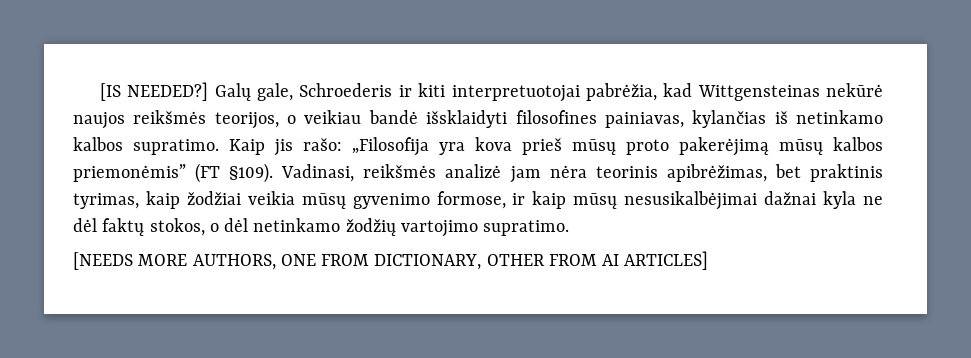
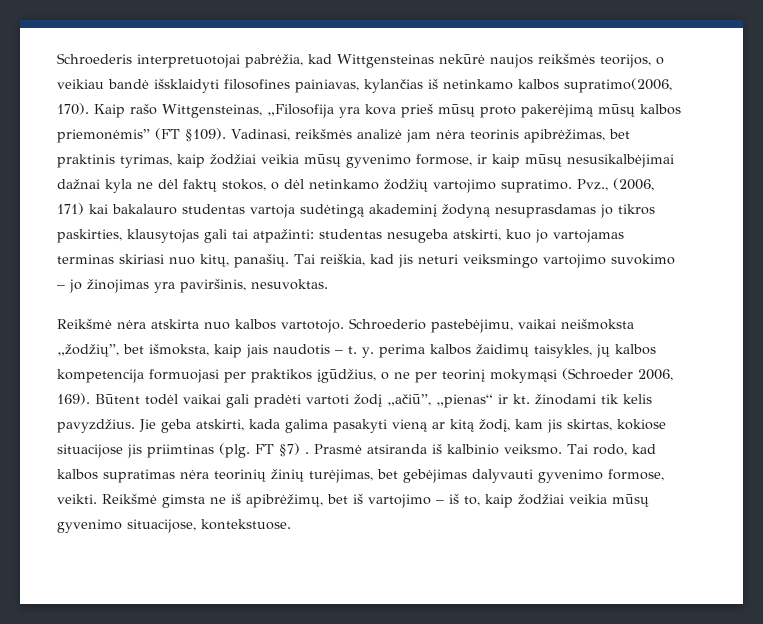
[99,82,446,101] [IS NEEDED?] Galų gale, Schroederis ir kiti -> [57,53,132,65] Schroederis
[133,138,342,156] supratimo. Kaip jis rašo: -> [564,78,672,93] [57,103,262,118] supratimo(2006, 170). Kaip rašo Wittgensteinas,
[73,251,709,270] // [NEEDS MORE AUTHORS, ONE FROM DICTIONARY, OTHER FROM AI ARTICLES] -> [577,178,654,191] [57,203,655,218] [57,229,624,243] [57,253,675,268] [57,278,328,293] [57,318,634,333] [57,343,656,358] [57,368,673,383] [57,393,652,408] [57,419,666,433] [57,443,656,458] [57,469,664,483] [57,493,649,508] [57,519,291,533] Pvz., (2006, 171) kai bakalauro studentas vartoja sudėtingą akademinį žodyną nesuprasdamas jo tikros paskirties, klausytojas gali tai atpažinti: studentas nesugeba atskirti, kuo jo vartojamas terminas skiriasi nuo kitų, panašių. Tai reiškia, kad jis neturi veiksmingo vartojimo suvokimo – jo žinojimas yra paviršinis, nesuvoktas. // Reikšmė nėra atskirta nuo kalbos vartotojo. Schroederio pastebėjimu, vaikai neišmoksta „žodžių”, bet išmoksta, kaip jais naudotis – t. y. perima kalbos žaidimų taisykles, jų kalbos kompetencija formuojasi per praktikos įgūdžius, o ne per teorinį mokymąsi (Schroeder 2006, 169). Būtent todėl vaikai gali pradėti vartoti žodį „ačiū”, „pienas“ ir kt. žinodami tik kelis pavyzdžius. Jie geba atskirti, kada galima pasakyti vieną ar kitą žodį, kam jis skirtas, kokiose situacijose jis priimtinas (plg. FT §7) . Prasmė atsiranda iš kalbinio veiksmo. Tai rodo, kad kalbos supratimas nėra teorinių žinių turėjimas, bet gebėjimas dalyvauti gyvenimo formose, veikti. Reikšmė gimsta ne iš apibrėžimų, bet iš vartojimo – iš to, kaip žodžiai veikia mūsų gyvenimo situacijose, kontekstuose.

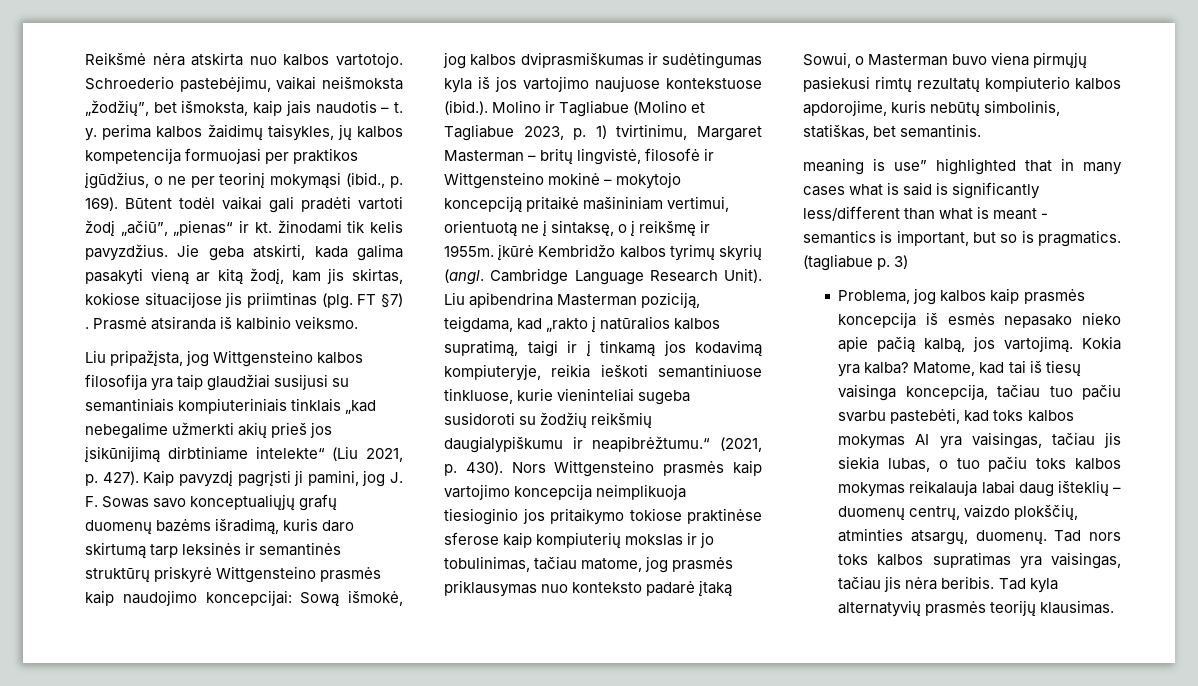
[57,53,664,68] [57,78,672,93] [57,103,681,118] [57,128,630,143] [57,154,674,168] [57,178,654,193] [57,203,655,218] [57,229,624,243] [57,253,675,268] [57,278,328,293] Schroederis interpretuotojai pabrėžia, kad Wittgensteinas nekūrė naujos reikšmės teorijos, o veikiau bandė išsklaidyti filosofines painiavas, kylančias iš netinkamo kalbos supratimo(2006, 170). Kaip rašo Wittgensteinas, „Filosofija yra kova prieš mūsų proto pakerėjimą mūsų kalbos priemonėmis” (FT §109). Vadinasi, reikšmės analizė jam nėra teorinis apibrėžimas, bet praktinis tyrimas, kaip žodžiai veikia mūsų gyvenimo formose, ir kaip mūsų nesusikalbėjimai dažnai kyla ne dėl faktų stokos, o dėl netinkamo žodžių vartojimo supratimo. Pvz., (2006, 171) kai bakalauro studentas vartoja sudėtingą akademinį žodyną nesuprasdamas jo tikros paskirties, klausytojas gali tai atpažinti: studentas nesugeba atskirti, kuo jo vartojamas terminas skiriasi nuo kitų, panašių. Tai reiškia, kad jis neturi veiksmingo vartojimo suvokimo – jo žinojimas yra paviršinis, nesuvoktas. // -> (85, 58) none
[562,368,673,381] (Schroeder 2006, -> [346,172,403,188] (ibid., p.
[567,444,656,456] [57,469,664,483] [57,493,649,508] [57,519,291,533] Tai rodo, kad kalbos supratimas nėra teorinių žinių turėjimas, bet gebėjimas dalyvauti gyvenimo formose, veikti. Reikšmė gimsta ne iš apibrėžimų, bet iš vartojimo – iš to, kaip žodžiai veikia mūsų gyvenimo situacijose, kontekstuose. -> [85,350,364,367] [85,374,350,391] [85,398,377,414] [85,422,333,439] [84,446,403,463] [85,470,403,487] [85,494,338,511] [85,518,355,535] [85,542,342,559] [85,566,382,583] [85,590,403,607] [443,52,762,69] [444,76,762,93] [444,100,706,117] [444,124,762,141] [444,148,715,165] [444,172,682,189] [444,196,730,213] [444,220,711,237] [444,244,762,261] [444,268,762,285] [444,292,701,309] [444,316,721,333] [444,340,762,357] [444,364,762,381] [444,388,691,405] [444,412,653,429] [444,436,762,453] [444,460,762,477] [444,484,687,500] [444,508,762,525] [444,532,715,549] [444,556,734,573] [444,580,733,597] [803,52,1088,69] [803,76,1121,93] [803,100,1061,117] [803,124,982,140] [803,158,1122,175] [803,182,1041,199] [803,206,1049,221] [803,230,1121,247] [803,254,909,271] [838,288,1085,305] [838,312,1121,328] [838,336,1121,353] [838,360,1081,377] [838,384,1121,401] [838,408,1074,424] [838,432,1121,449] [838,456,1121,472] [838,480,1121,497] [838,504,1079,521] [838,528,1121,545] [838,552,1121,569] [838,576,1058,593] [838,600,1115,617] // Liu pripažįsta, jog Wittgensteino kalbos filosofija yra taip glaudžiai susijusi su semantiniais kompiuteriniais tinklais „kad nebegalime užmerkti akių prieš jos įsikūnijimą dirbtiniame intelekte“ (Liu 2021, p. 427). Kaip pavyzdį pagrįsti ji pamini, jog J. F. Sowas savo konceptualiųjų grafų duomenų bazėms išradimą, kuris daro skirtumą tarp leksinės ir semantinės struktūrų priskyrė Wittgensteino prasmės kaip naudojimo koncepcijai: Sową išmokė, jog kalbos dviprasmiškumas ir sudėtingumas kyla iš jos vartojimo naujuose kontekstuose (ibid.). Molino ir Tagliabue (Molino et Tagliabue 2023, p. 1) tvirtinimu, Margaret Masterman – britų lingvistė, filosofė ir Wittgensteino mokinė – mokytojo koncepciją pritaikė mašininiam vertimui, orientuotą ne į sintaksę, o į reikšmę ir 1955m. įkūrė Kembridžo kalbos tyrimų skyrių (angl. Cambridge Language Research Unit). Liu apibendrina Masterman poziciją, teigdama, kad „rakto į natūralios kalbos supratimą, taigi ir į tinkamą jos kodavimą kompiuteryje, reikia ieškoti semantiniuose tinkluose, kurie vieninteliai sugeba susidoroti su žodžių reikšmių daugialypiškumu ir neapibrėžtumu.“ (2021, p. 430). Nors Wittgensteino prasmės kaip vartojimo koncepcija neimplikuoja tiesioginio jos pritaikymo tokiose praktinėse sferose kaip kompiuterių mokslas ir jo tobulinimas, tačiau matome, jog prasmės priklausymas nuo konteksto padarė įtaką Sowui, o Masterman buvo viena pirmųjų pasiekusi rimtų rezultatų kompiuterio kalbos apdorojime, kuris nebūtų simbolinis, statiškas, bet semantinis. // meaning is use” highlighted that in many cases what is said is significantly less/different than what is meant - semantics is important, but so is pragmatics. (tagliabue p. 3) // Problema, jog kalbos kaip prasmės koncepcija iš esmės nepasako nieko apie pačią kalbą, jos vartojimą. Kokia yra kalba? Matome, kad tai iš tiesų vaisinga koncepcija, tačiau tuo pačiu svarbu pastebėti, kad toks kalbos mokymas AI yra vaisingas, tačiau jis siekia lubas, o tuo pačiu toks kalbos mokymas reikalauja labai daug išteklių – duomenų centrų, vaizdo plokščių, atminties atsargų, duomenų. Tad nors toks kalbos supratimas yra vaisingas, tačiau jis nėra beribis. Tad kyla alternatyvių prasmės teorijų klausimas.

